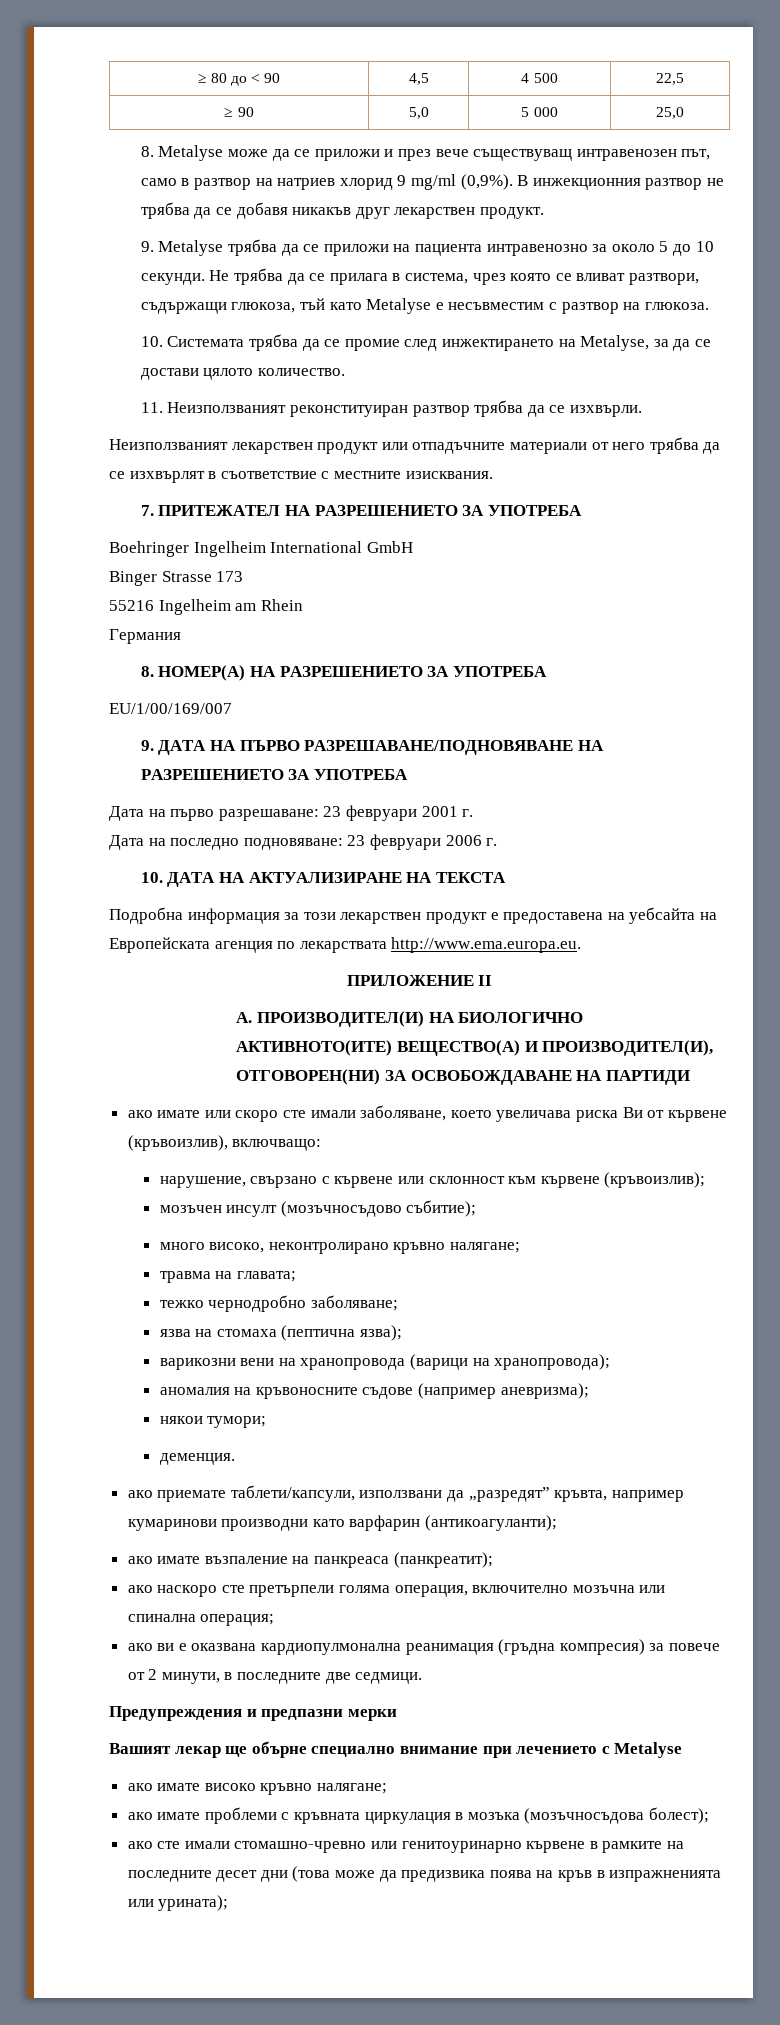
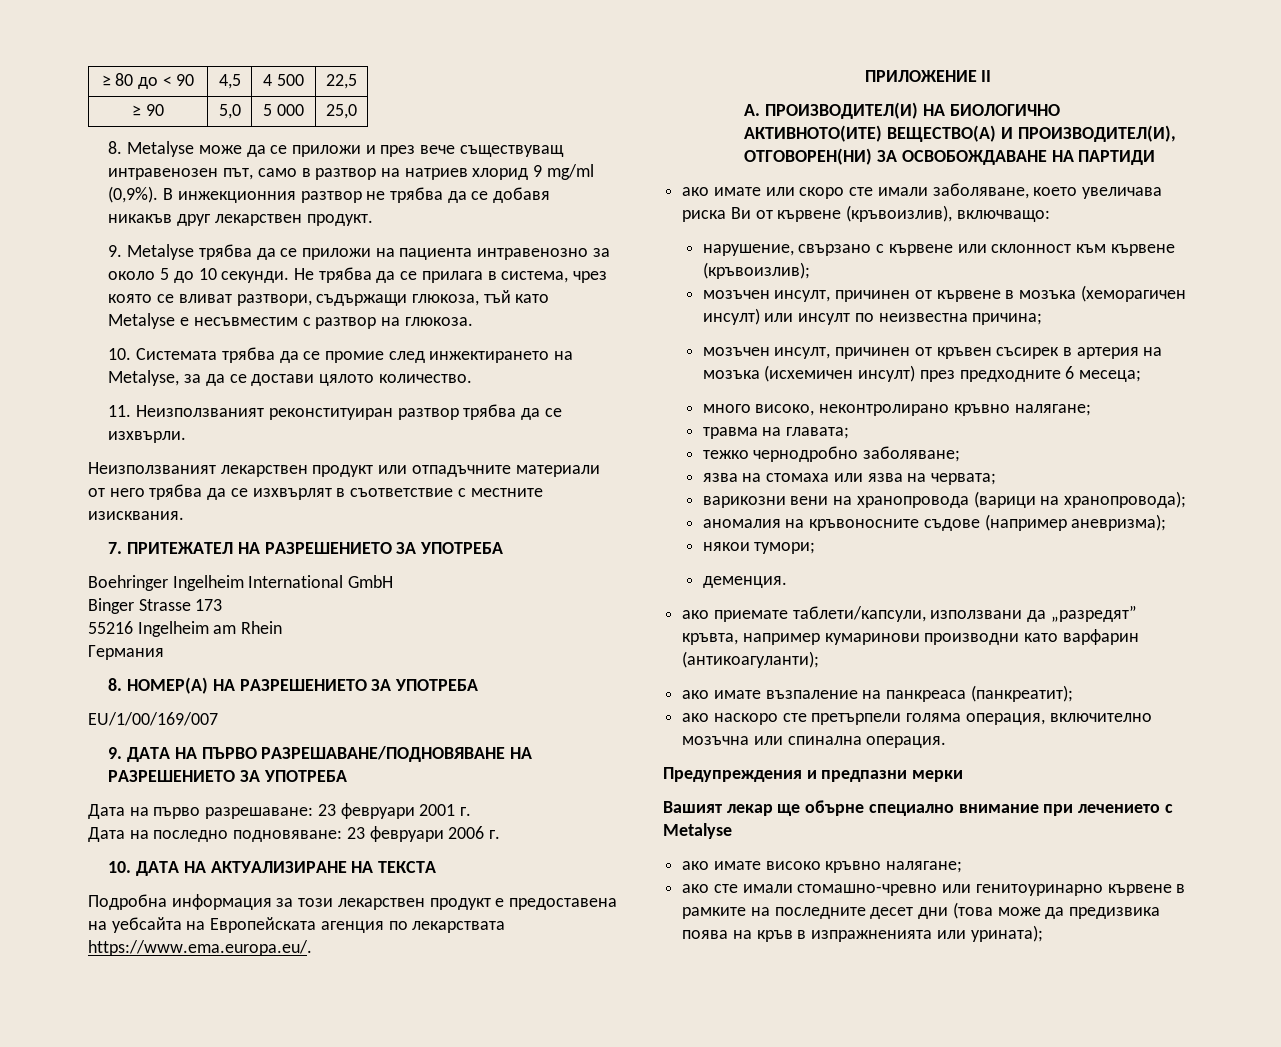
[391,937,582,953] http://www.ema.europa.eu. -> [88,940,312,956] https://www.ema.europa.eu/.
[226,1200,477,1217] инсулт (мозъчносъдово събитие); -> [774,285,1186,302] [702,308,1043,325] [702,347,1163,359] [702,365,1141,382] инсулт, причинен от кървене в мозъка (хеморагичен инсулт) или инсулт по неизвестна причина; // мозъчен инсулт, причинен от кръвен съсирек в артерия на мозъка (исхемичен инсулт) през предходните 6 месеца;
[281,1325,402,1341] (пептична язва); -> [833,473,996,485] или язва на червата;
[200,1614,275,1626] [127,1639,721,1655] [127,1669,423,1684] операция; // ако ви е оказвана кардиопулмонална реанимация (гръдна компресия) за повече от 2 минути, в последните две седмици. -> [866,736,947,748] операция.
[127,1807,710,1824] // ако имате проблеми с кръвната циркулация в мозъка (мозъчносъдова болест); -> (963, 867) none

